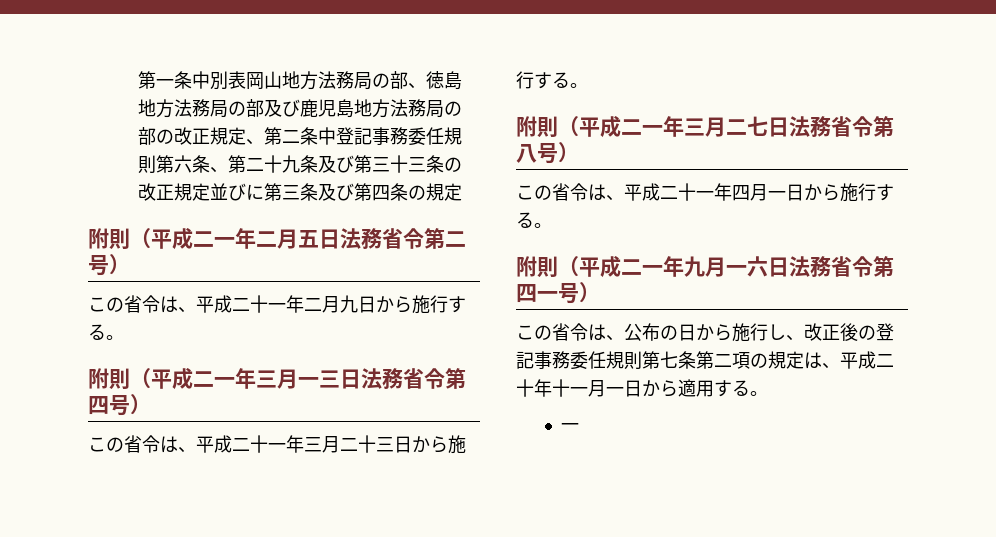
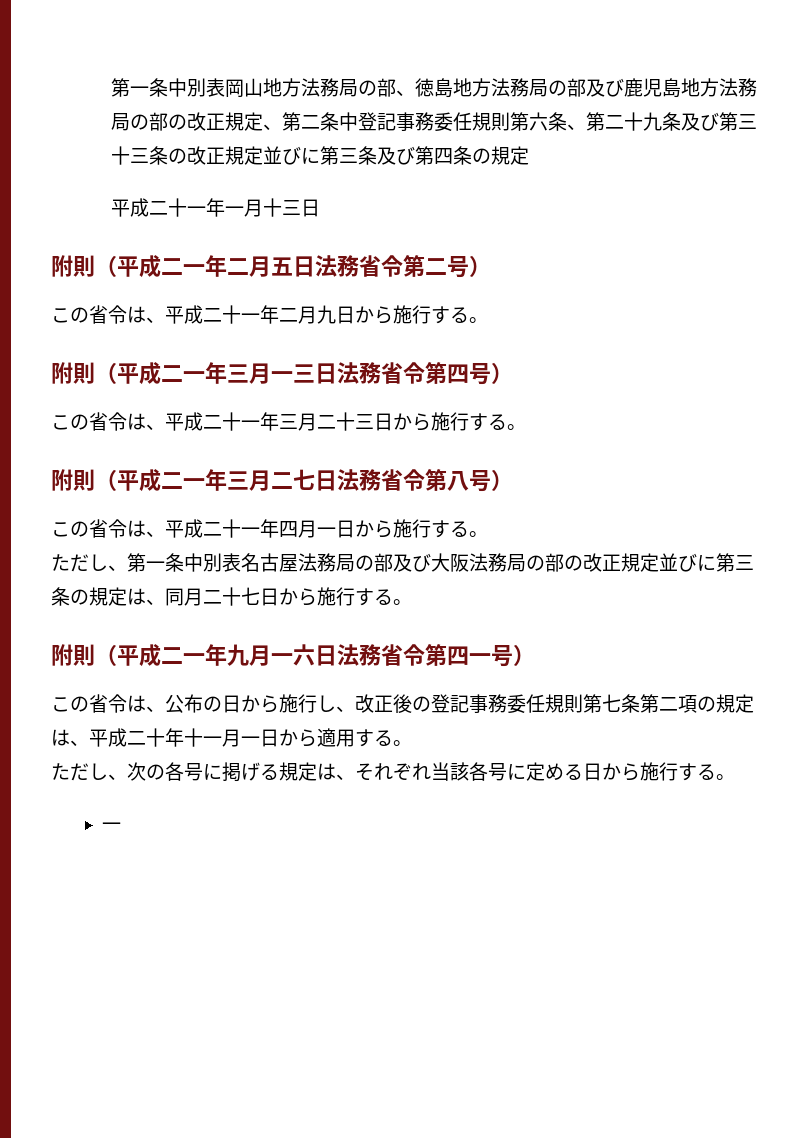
(463, 192) none -> [111,198,321,217] // 平成二十一年一月十三日
(552, 225) none -> [51,553,754,572] [51,587,412,606] // ただし、第一条中別表名古屋法務局の部及び大阪法務局の部の改正規定並びに第三条の規定は、同月二十七日から施行する。
(768, 393) none -> [51,762,735,782] // ただし、次の各号に掲げる規定は、それぞれ当該各号に定める日から施行する。

